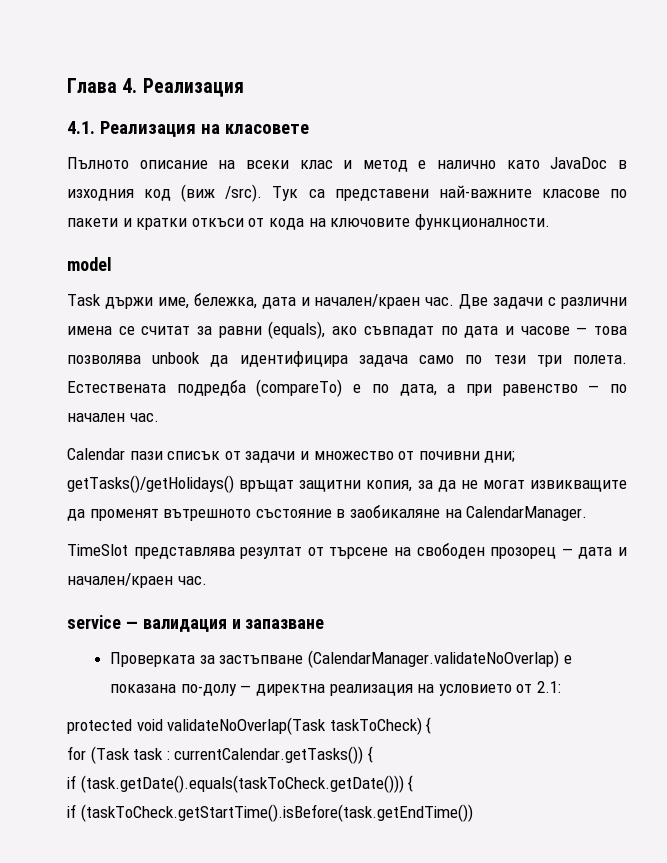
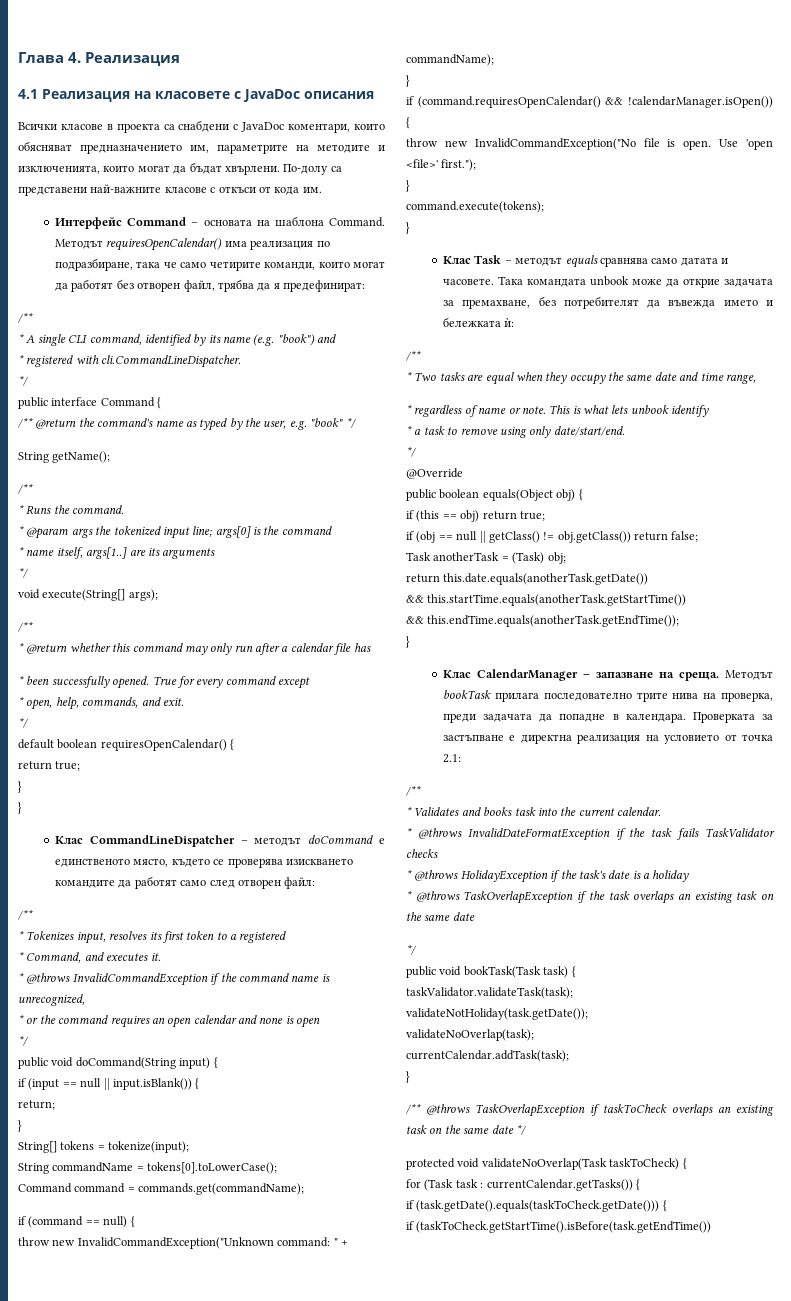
[67,121,95,134] 4.1. -> [18,89,38,99] 4.1
[67,157,627,172] [67,184,627,202] [67,214,550,230] [67,257,112,271] [67,293,628,309] [67,321,627,339] [67,351,627,367] [67,379,627,397] [67,413,159,422] [67,448,516,463] [67,475,627,493] [67,505,588,521] [67,543,628,559] [67,573,207,588] [67,615,325,632] [110,650,572,668] [110,684,252,696] // Пълното описание на всеки клас и метод е налично като JavaDoc в изходния код (виж /src). Тук са представени най-важните класове по пакети и кратки откъси от кода на ключовите функционалности. // model // Task държи име, бележка, дата и начален/краен час. Две задачи с различни имена се считат за равни (equals), ако съвпадат по дата и часове — това позволява unbook да идентифицира задача само по тези три полета. Естествената подредба (compareTo) е по дата, а при равенство — по начален час. // Calendar пази списък от задачи и множество от почивни дни; getTasks()/getHolidays() връщат защитни копия, за да не могат извикващите да променят вътрешното състояние в заобикаляне на CalendarManager. // TimeSlot представлява резултат от търсене на свободен прозорец — дата и начален/краен час. // service — валидация и запазване // Проверката за застъпване (CalendarManager.validateNoOverlap) е показана по-долу — -> [234,89,374,102] [18,120,385,133] [18,141,385,154] [18,162,342,175] [18,184,322,196] [55,216,385,229] [55,238,330,251] [55,258,385,271] [55,279,366,292] [18,313,33,323] [18,334,337,346] [18,355,242,368] [18,376,29,386] [18,397,162,409] [18,418,357,431] [18,451,111,463] [18,484,33,494] [18,505,125,514] [18,526,332,539] [18,547,216,559] [18,568,29,578] [18,589,158,601] [18,622,33,632] [18,643,371,655] [18,676,310,689] [18,697,184,710] [18,718,29,728] [18,739,235,751] [18,761,81,771] [18,781,22,793] [18,802,22,814] [55,835,385,847] [55,858,353,868] [55,876,316,889] [18,910,33,920] [18,931,287,944] [18,952,161,963] [18,973,330,986] [18,994,85,1006] [18,1015,321,1028] [18,1036,29,1046] [18,1057,218,1069] [18,1078,200,1090] [18,1100,55,1110] [18,1120,22,1132] [18,1141,190,1153] [18,1162,278,1174] [18,1183,305,1195] [18,1216,135,1228] [18,1237,348,1249] [406,54,494,66] [406,75,410,87] [406,96,773,108] [406,117,410,129] [406,138,773,150] [406,159,477,171] [406,180,410,192] [406,201,544,213] [406,222,410,234] [443,255,729,268] [443,276,773,288] [443,296,773,309] [443,317,515,327] [406,351,421,361] [406,372,756,385] [406,405,710,417] [406,426,625,438] [406,447,417,457] [406,468,463,479] [406,489,583,501] [406,510,545,522] [406,531,699,543] [406,552,566,564] [406,573,649,585] [406,594,687,606] [406,615,680,627] [406,636,410,648] [443,669,773,681] [443,690,773,702] [443,712,773,723] [443,734,516,741] с JavaDoc описания // Всички класове в проекта са снабдени с JavaDoc коментари, които обясняват предназначението им, параметрите на методите и изключенията, които могат да бъдат хвърлени. По-долу са представени най-важните класове с откъси от кода им. // Интерфейс Command – основата на шаблона Command. Методът requiresOpenCalendar() има реализация по подразбиране, така че само четирите команди, които могат да работят без отворен файл, трябва да я предефинират: // /** // * A single CLI command, identified by its name (e.g. "book") and // * registered with cli.CommandLineDispatcher. // */ // public interface Command { // /** @return the command's name as typed by the user, e.g. "book" */ // String getName(); // /** // * Runs the command. // * @param args the tokenized input line; args[0] is the command // * name itself, args[1..] are its arguments // */ // void execute(String[] args); // /** // * @return whether this command may only run after a calendar file has // * been successfully opened. True for every command except // * open, help, commands, and exit. // */ // default boolean requiresOpenCalendar() { // return true; // } // } // Клас CommandLineDispatcher – методът doCommand е единственото място, където се проверява изискването командите да работят само след отворен файл: // /** // * Tokenizes input, resolves its first token to a registered // * Command, and executes it. // * @throws InvalidCommandException if the command name is unrecognized, // * or the command requires an open calendar and none is open // */ // public void doCommand(String input) { // if (input == null || input.isBlank()) { // return; // } // String[] tokens = tokenize(input); // String commandName = tokens[0].toLowerCase(); // Command command = commands.get(commandName); // if (command == null) { // throw new InvalidCommandException("Unknown command: " + commandName); // } // if (command.requiresOpenCalendar() && !calendarManager.isOpen()) { // throw new InvalidCommandException("No file is open. Use 'open <file>' first."); // } // command.execute(tokens); // } // Клас Task – методът equals сравнява само датата и часовете. Така командата unbook може да открие задачата за премахване, без потребителят да въвежда името и бележката ѝ: // /** // * Two tasks are equal when they occupy the same date and time range, // * regardless of name or note. This is what lets unbook identify // * a task to remove using only date/start/end. // */ // @Override // public boolean equals(Object obj) { // if (this == obj) return true; // if (obj == null || getClass() != obj.getClass()) return false; // Task anotherTask = (Task) obj; // return this.date.equals(anotherTask.getDate()) // && this.startTime.equals(anotherTask.getStartTime()) // && this.endTime.equals(anotherTask.getEndTime()); // } // Клас CalendarManager – запазване на среща. Методът bookTask прилага последователно трите нива на проверка, преди задачата да попадне в календара. Проверката за застъпване е
(533, 688) none -> [742,734,773,741] точка
(562, 687) none -> [406,786,421,796] [406,807,661,817] [406,828,775,841] [406,849,438,858] [406,870,690,883] [406,891,774,904] [406,912,475,921] [406,945,417,955] [406,966,576,978] [406,987,573,999] [406,1008,588,1020] [406,1029,534,1041] [406,1050,569,1062] [406,1071,410,1083] [406,1104,774,1117] [406,1125,527,1135] // /** // * Validates and books task into the current calendar. // * @throws InvalidDateFormatException if the task fails TaskValidator checks // * @throws HolidayException if the task's date is a holiday // * @throws TaskOverlapException if the task overlaps an existing task on the same date // */ // public void bookTask(Task task) { // taskValidator.validateTask(task); // validateNotHoliday(task.getDate()); // validateNoOverlap(task); // currentCalendar.addTask(task); // } // /** @throws TaskOverlapException if taskToCheck overlaps an existing task on the same date */

